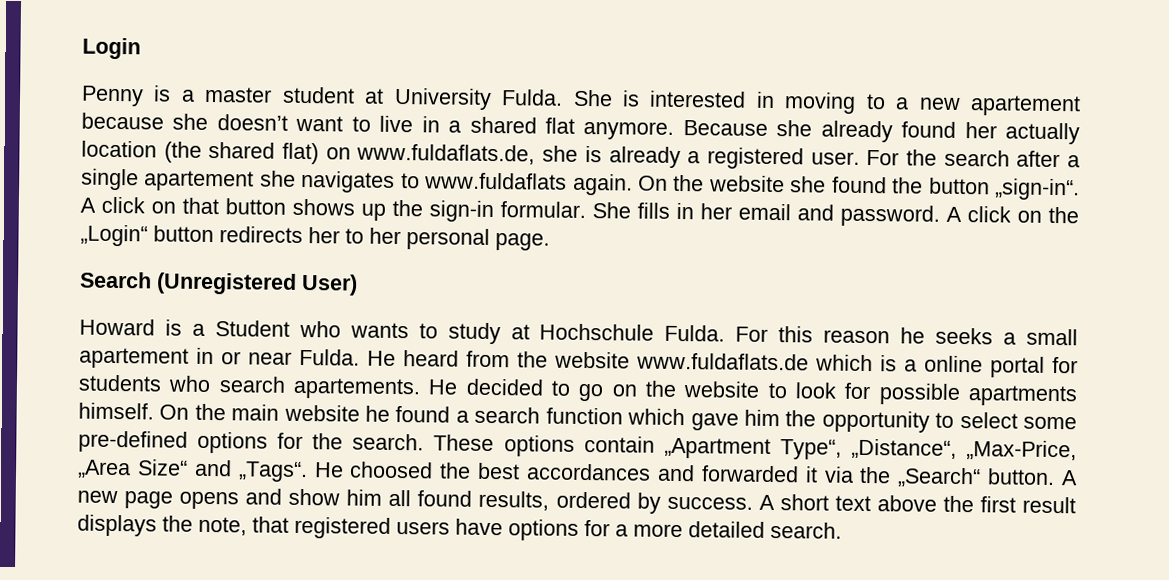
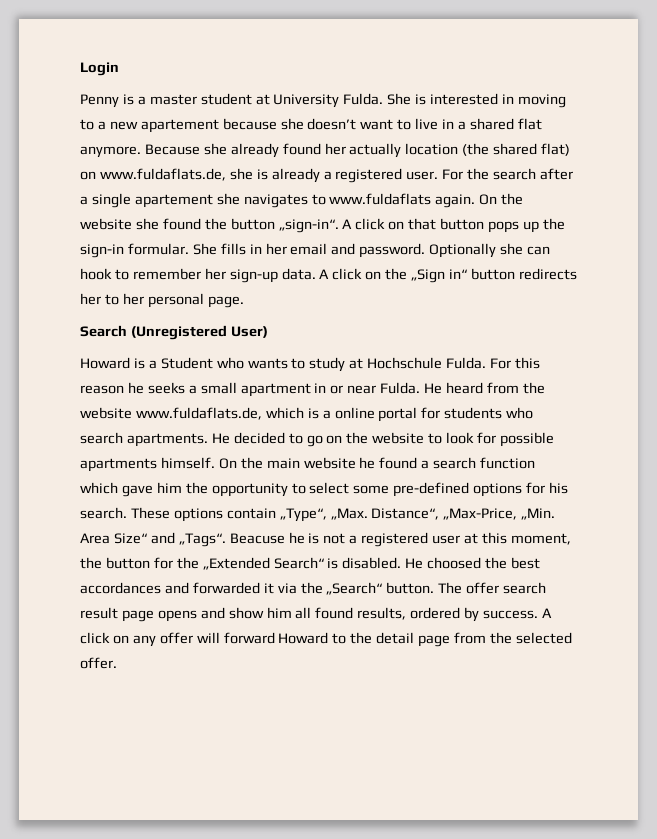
[292,198,355,216] shows -> [488,221,520,233] pops
(940, 215) none -> [429,243,551,258] [80,268,316,283] Optionally she can hook to remember her sign-up data.
[80,224,148,247] „Login“ -> [411,269,468,283] „Sign in“
[79,347,189,369] apartement -> [240,383,311,397] apartment
[636,352,809,371] www.fuldaflats.de -> [135,407,262,420] www.fuldaflats.de,
[293,377,421,400] apartements. -> [126,433,208,447] apartments.
[312,433,344,450] the -> [549,482,569,494] his
[663,437,1077,461] [77,459,308,483] „Apartment Type“, „Distance“, „Max-Price, „Area Size“ and „Tags“. -> [279,508,556,522] [80,532,571,547] [80,557,402,570] „Type“, „Max. Distance“, „Max-Price, „Min. Area Size“ and „Tags“. Beacuse he is not a registered user at this moment, the button for the „Extended Search“ is disabled.
[1061,470,1078,486] [77,490,118,504] A new -> [438,582,547,594] [80,607,118,619] The offer search result
[779,494,1076,514] [77,514,842,541] short text above the first result displays the note, that registered users have options for a more detailed search. -> [80,632,572,647] [80,657,117,669] click on any offer will forward Howard to the detail page from the selected offer.

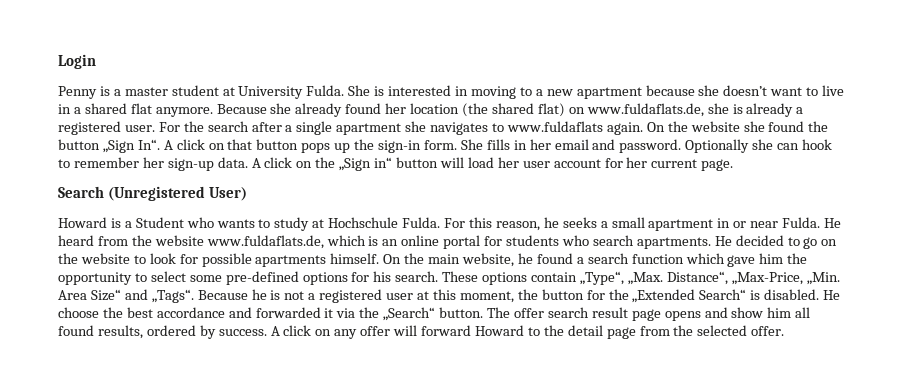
[140,119,219,133] apartement -> [576,87,642,99] apartment
[349,143,402,158] actually -> (407, 108) none
[134,194,213,208] apartement -> [336,123,402,135] apartment
[278,219,339,233] „sign-in“. -> [102,139,160,153] „Sign In“.
[127,243,189,255] formular. -> [423,140,457,150] form.
[518,268,577,280] [80,293,204,308] redirects her to her personal -> [439,157,698,168] will load her user account for her current
[80,385,124,394] reason -> [495,221,540,231] reason,
[322,410,331,419] a -> [382,239,399,246] an
[303,457,356,469] website -> [462,253,515,267] website,
[229,533,285,544] Beacuse -> [197,290,248,300] Because
[427,557,482,569] choosed -> [58,307,99,318] choose
[80,582,161,594] accordances -> [156,307,225,318] accordance

